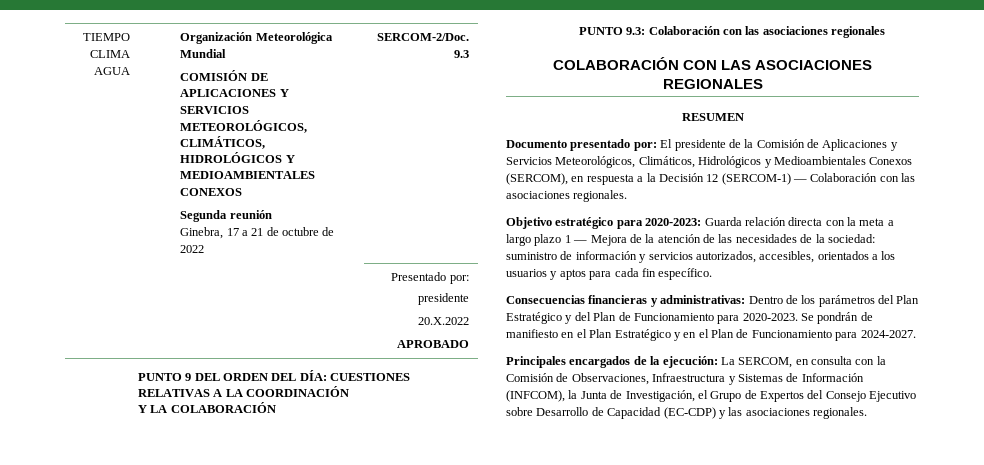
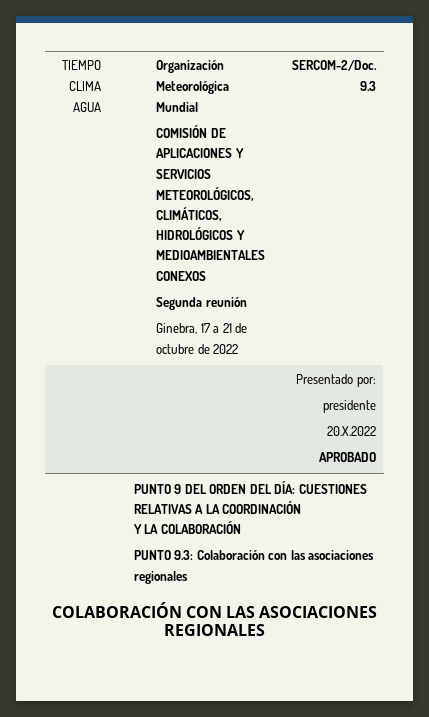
[681,113,744,121] [506,139,898,151] [506,156,913,168] [506,173,916,185] [506,190,628,202] [506,217,894,229] [506,234,875,246] [506,251,896,263] [506,268,713,280] [506,295,920,307] [506,312,873,324] [506,329,916,341] [506,356,886,368] [506,373,864,385] [506,390,917,402] [506,407,867,419] // RESUMEN // Documento presentado por: El presidente de la Comisión de Aplicaciones y Servicios Meteorológicos, Climáticos, Hidrológicos y Medioambientales Conexos (SERCOM), en respuesta a la Decisión 12 (SERCOM-1) — Colaboración con las asociaciones regionales. // Objetivo estratégico para 2020-2023: Guarda relación directa con la meta a largo plazo 1 — Mejora de la atención de las necesidades de la sociedad: suministro de información y servicios autorizados, accesibles, orientados a los usuarios y aptos para cada fin específico. // Consecuencias financieras y administrativas: Dentro de los parámetros del Plan Estratégico y del Plan de Funcionamiento para 2020-2023. Se pondrán de manifiesto en el Plan Estratégico y en el Plan de Funcionamiento para 2024-2027. // Principales encargados de la ejecución: La SERCOM, en consulta con la Comisión de Observaciones, Infraestructura y Sistemas de Información (INFCOM), la Junta de Investigación, el Grupo de Expertos del Consejo Ejecutivo sobre Desarrollo de Capacidad (EC-CDP) y las asociaciones regionales. -> (265, 630) none

